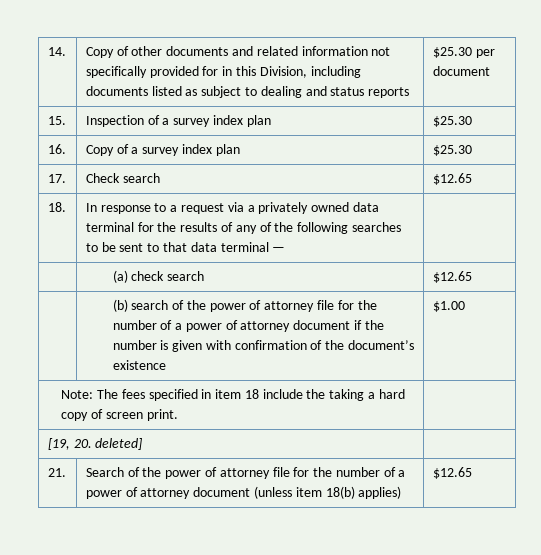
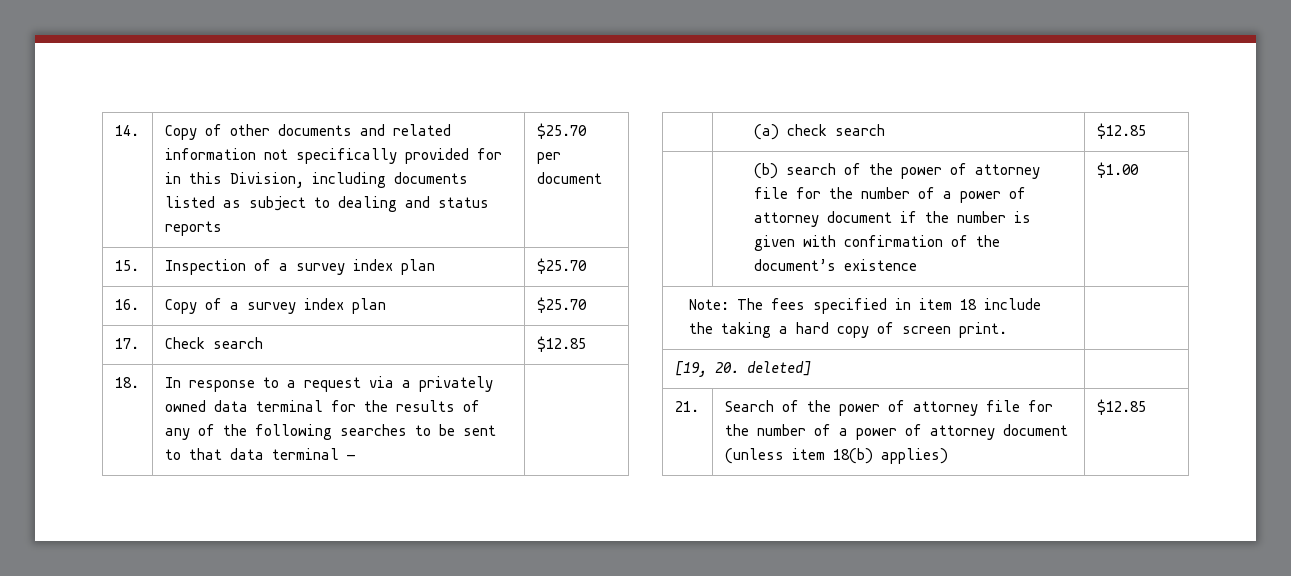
[432,47,472,58] $25.30 -> [536,123,587,139] $25.70
[432,116,472,127] $25.30 -> [536,258,587,274] $25.70
[432,145,472,156] $25.30 -> [536,297,587,313] $25.70
[432,173,472,185] $12.65 -> [536,336,586,352] $12.85
[432,271,472,283] $12.65 -> [1096,123,1146,139] $12.85
[432,467,472,479] $12.65 -> [1096,399,1146,415] $12.85

